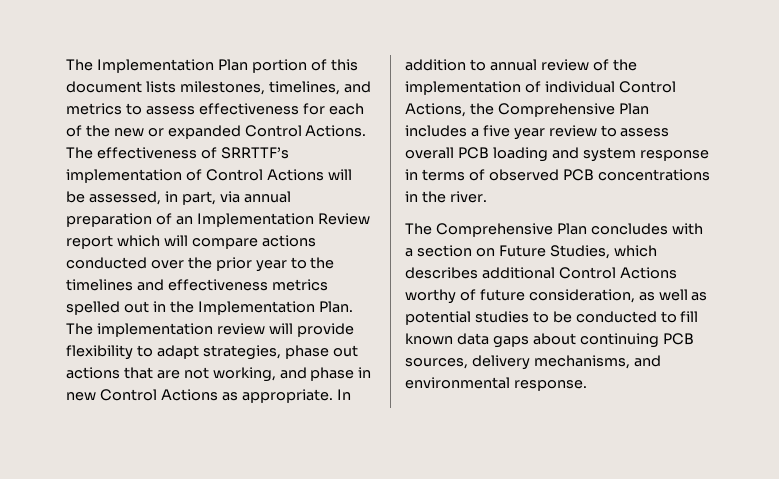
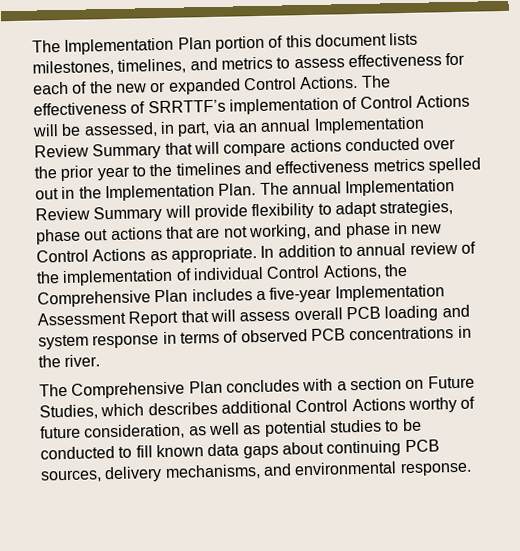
[243,191,291,203] [66,213,370,227] [66,235,160,249] annual preparation of an Implementation Review report which -> [237,116,425,134] [34,142,193,160] an annual Implementation Review Summary that
[96,323,265,337] implementation review -> [291,178,456,197] [35,205,163,223] annual Implementation Review Summary
[482,125,617,140] five year review to -> [269,284,445,303] [37,309,236,327] five-year Implementation Assessment Report that will

